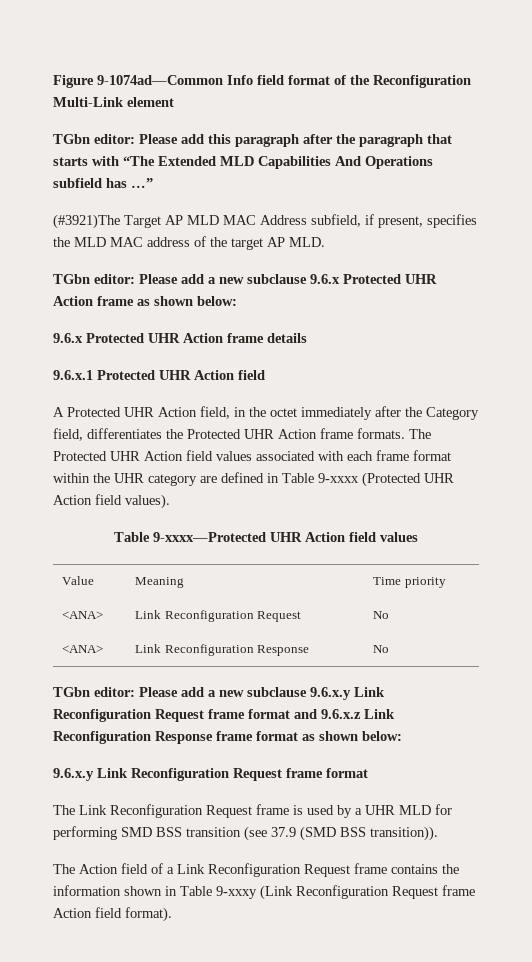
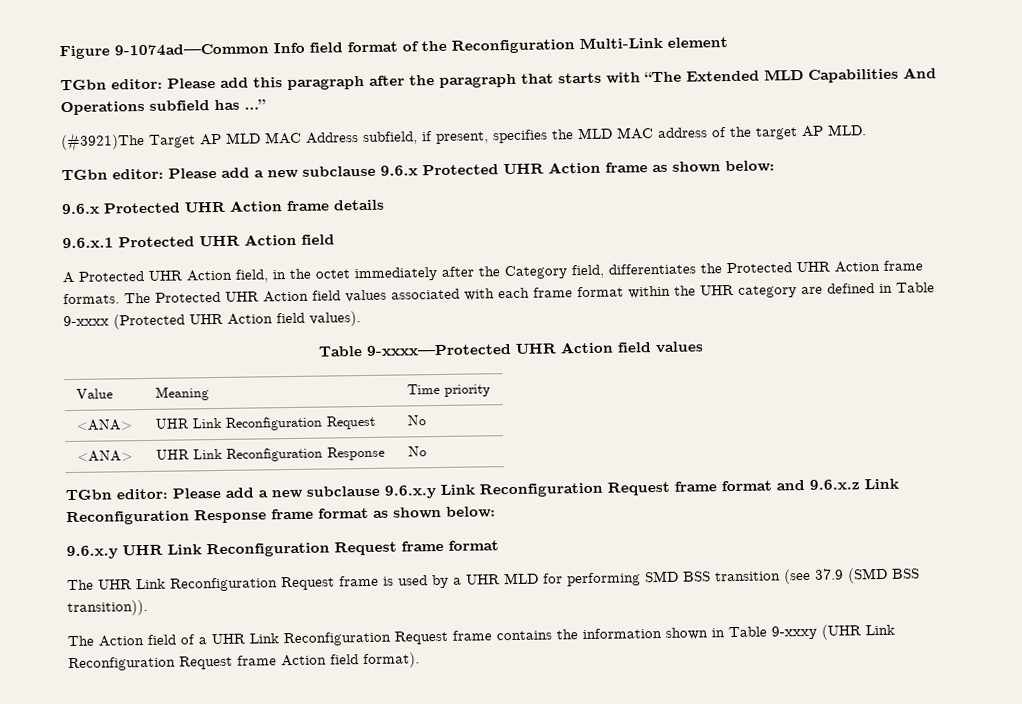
(104, 615) none -> [154,418,190,429] UHR
(104, 649) none -> [155,449,190,460] UHR
(94, 774) none -> [122,544,163,556] UHR
(75, 810) none -> [98,579,132,590] UHR
(174, 870) none -> [211,633,245,645] UHR
[260,885,293,900] (Link -> [821,624,895,640] (UHR Link

